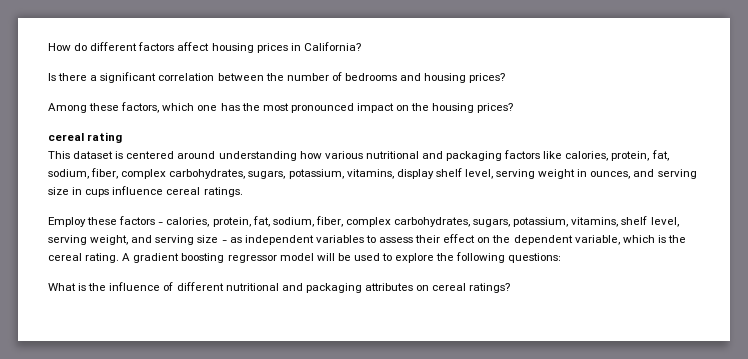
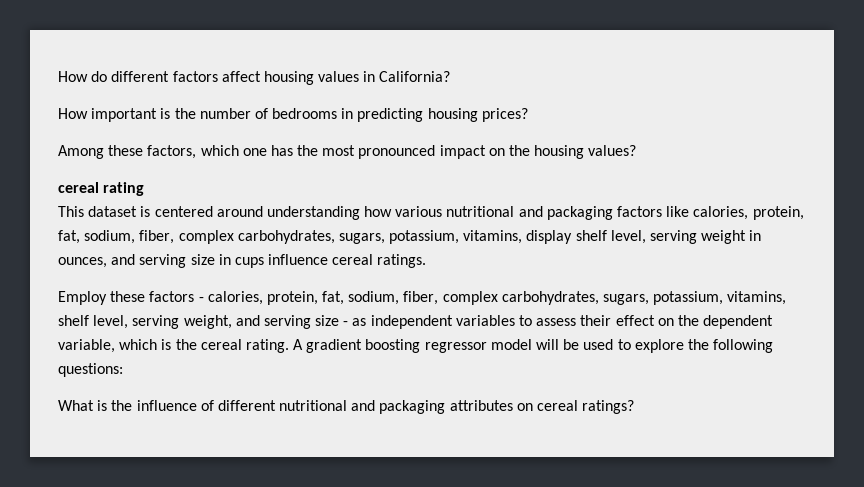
[256,43,288,53] prices -> [318,71,360,82] values
[48,72,264,83] Is there a significant correlation between -> [58,108,171,122] How important is
[400,73,422,81] and -> [341,108,424,122] in predicting
[477,103,514,113] prices? -> [588,145,637,156] values?

